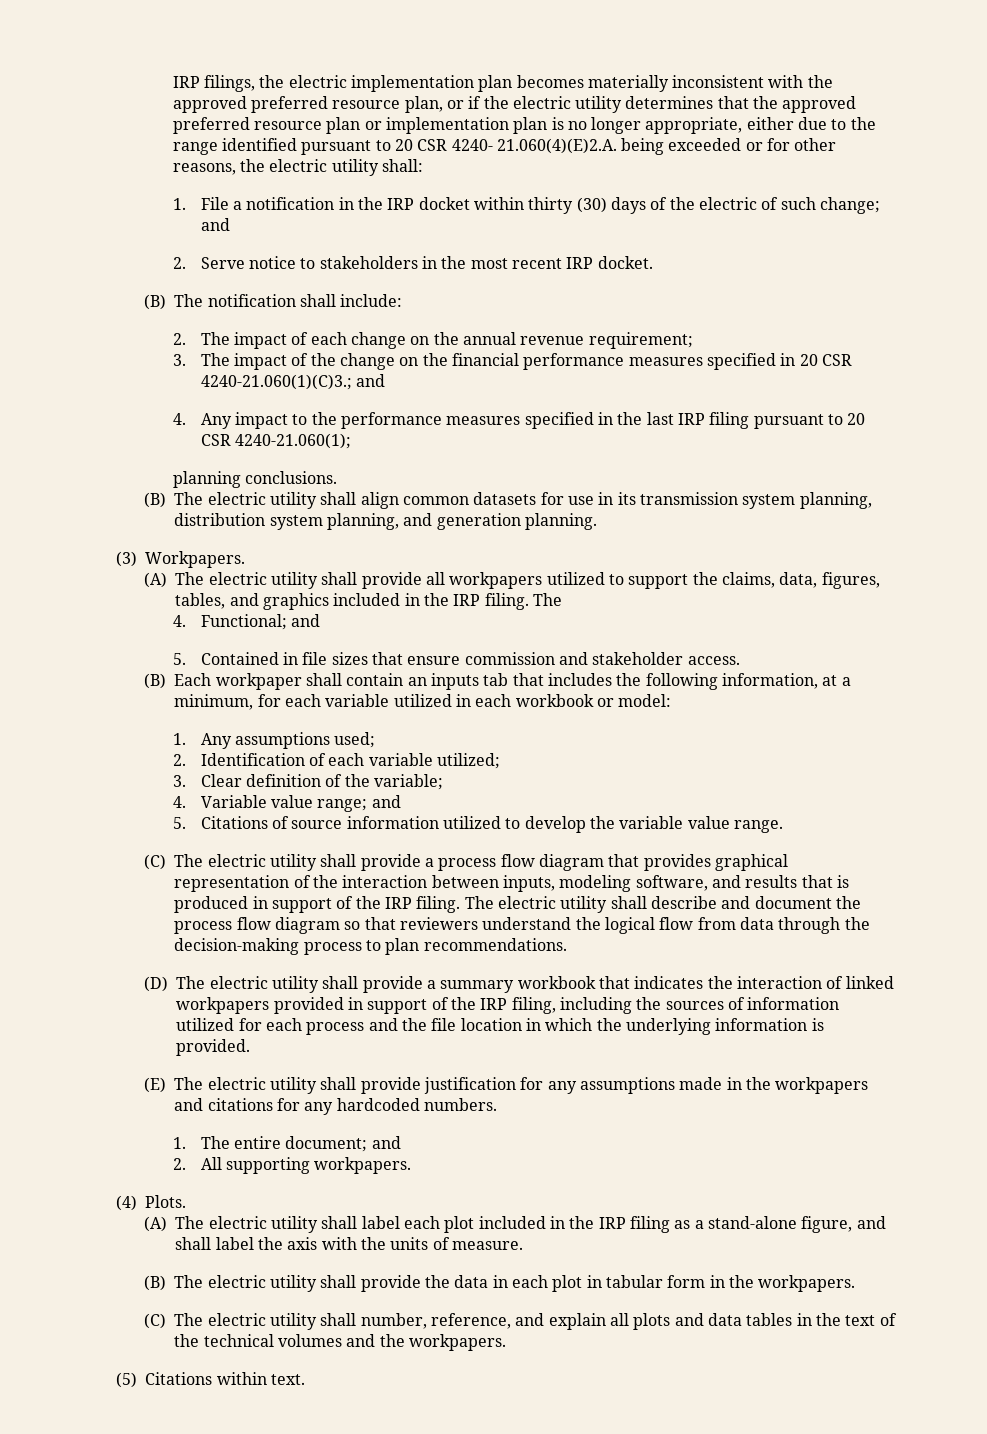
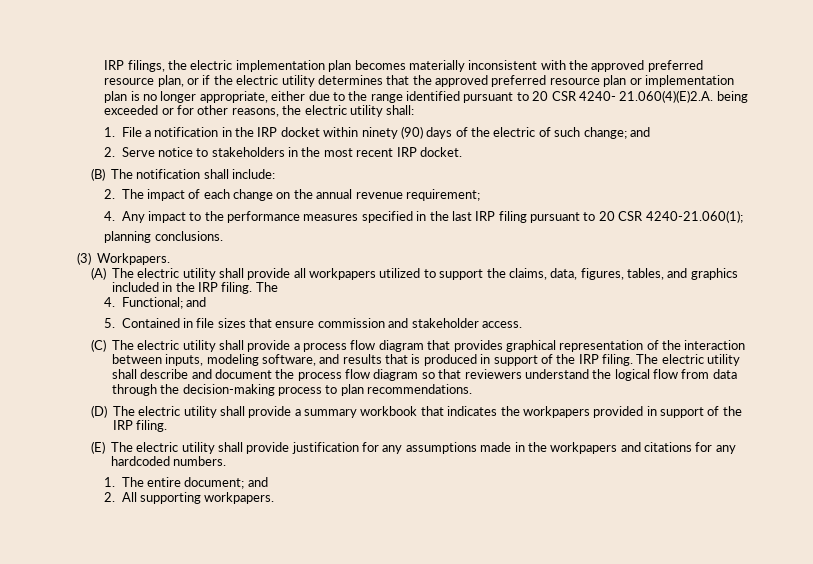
[528,197,607,214] thirty (30) -> [361,126,423,139] ninety (90)
[172,353,852,370] [200,374,386,390] // 3. The impact of the change on the financial performance measures specified in 20 CSR 4240-21.060(1)(C)3.; and -> (480, 195) none
[144,492,872,509] [174,513,597,530] // (B) The electric utility shall align common datasets for use in its transmission system planning, distribution system planning, and generation planning. -> (223, 236) none
[144,673,851,690] [174,694,672,710] [172,732,376,749] [172,753,501,769] [172,774,444,790] [172,795,401,812] [172,816,783,833] // (B) Each workpaper shall contain an inputs tab that includes the following information, at a minimum, for each variable utilized in each workbook or model: // 1. Any assumptions used; // 2. Identification of each variable utilized; // 3. Clear definition of the variable; // 4. Variable value range; and // 5. Citations of source information utilized to develop the variable value range. -> (522, 324) none
[736,976,894,989] interaction of linked -> (520, 411) none
[511,997,840,1014] [176,1018,824,1035] [176,1039,251,1056] filing, including the sources of information utilized for each process and the file location in which the underlying information is provided. -> [136,420,168,432] filing.
[116,1195,187,1211] [144,1216,886,1233] [175,1237,523,1250] [144,1275,856,1292] [144,1313,897,1330] [174,1334,506,1351] [116,1372,305,1388] // (4) Plots. // (A) The electric utility shall label each plot included in the IRP filing as a stand-alone figure, and shall label the axis with the units of measure. // (B) The electric utility shall provide the data in each plot in tabular form in the workpapers. // (C) The electric utility shall number, reference, and explain all plots and data tables in the text of the technical volumes and the workpapers. // (5) Citations within text. -> (275, 498) none

